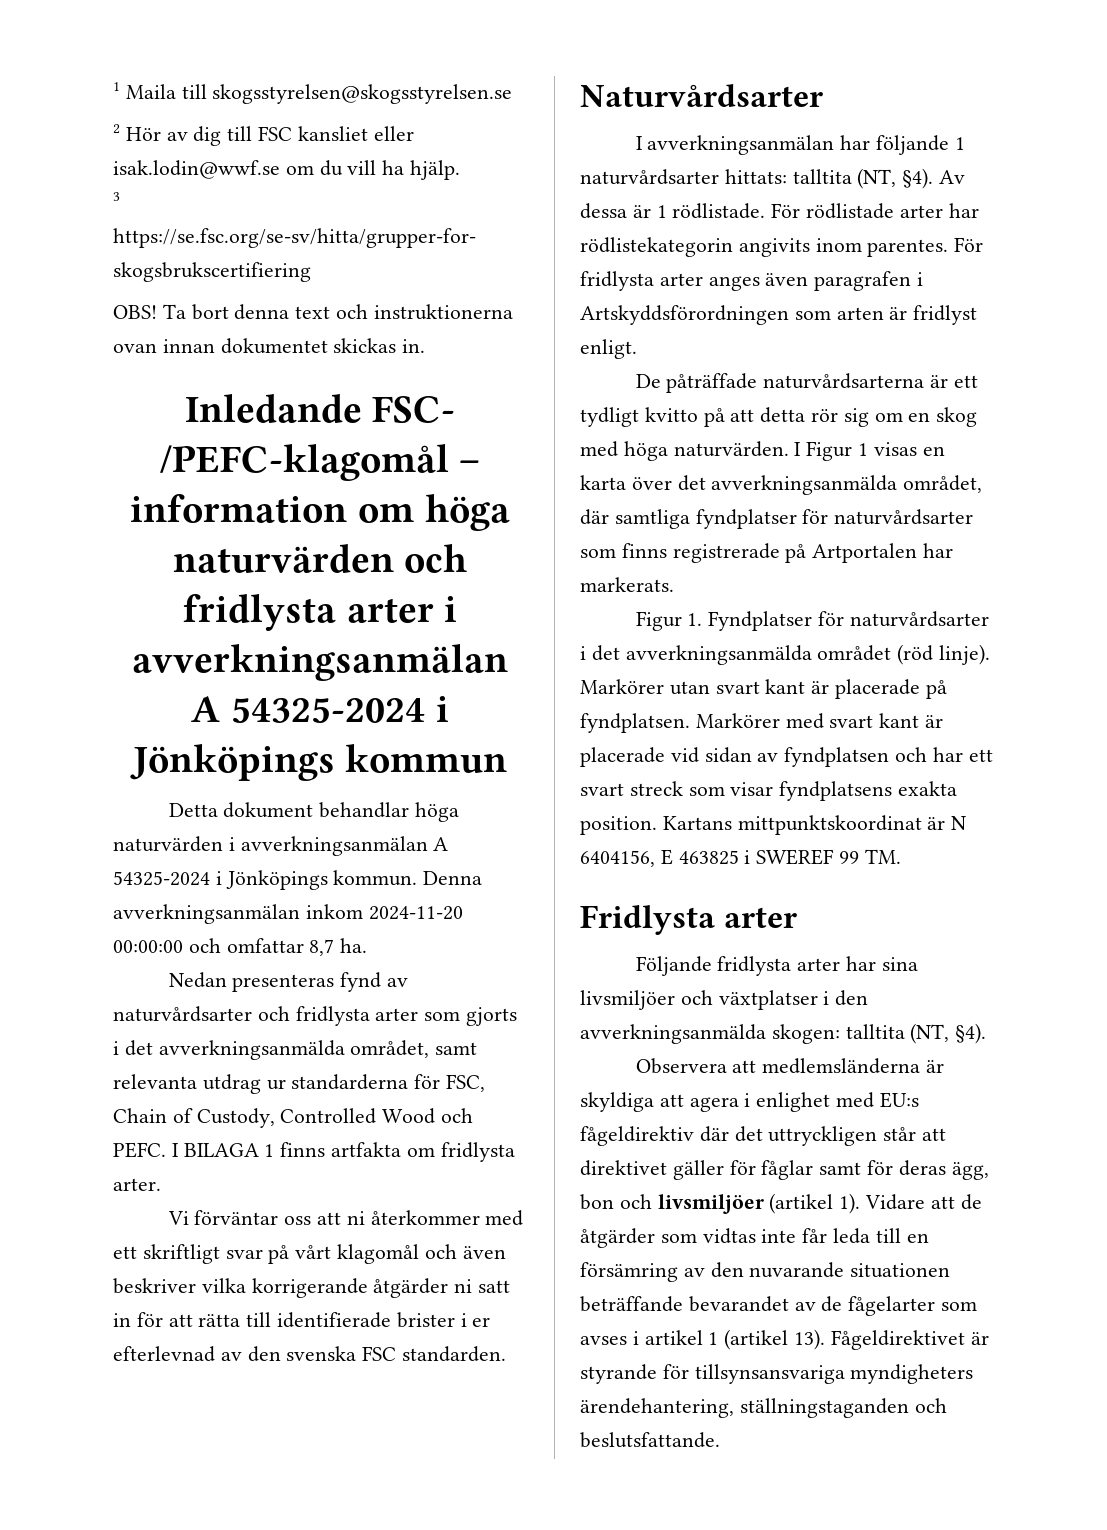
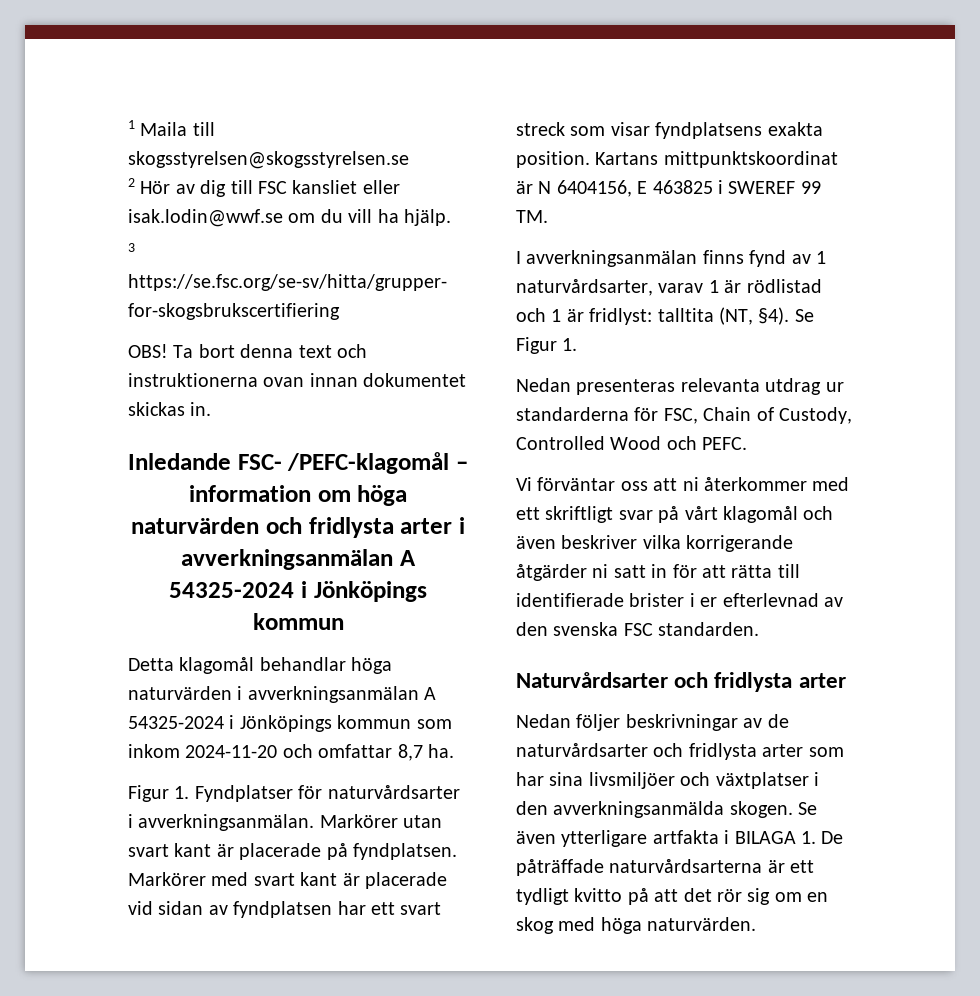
[223,802,314,818] dokument -> [179,657,255,674] klagomål
[333,870,483,886] [113,904,300,924] kommun. Denna avverkningsanmälan -> [337,715,452,729] kommun som
[113,940,183,953] 00:00:00 -> (278, 751) none
[168,972,409,992] [113,1006,518,1026] [113,1040,478,1060] Nedan presenteras fynd av naturvårdsarter och fridlysta arter som gjorts i det avverkningsanmälda området, samt -> [128,785,460,802] [128,814,443,831] [128,843,457,860] [128,872,447,889] [128,901,442,918] [516,122,823,139] [516,151,838,168] [516,180,821,197] [516,210,548,223] [516,250,826,267] [516,279,822,296] [516,307,814,325] [516,337,578,354] [516,378,676,395] Figur 1. Fyndplatser för naturvårdsarter i avverkningsanmälan. Markörer utan svart kant är placerade på fyndplatsen. Markörer med svart kant är placerade vid sidan av fyndplatsen har ett svart streck som visar fyndplatsens exakta position. Kartans mittpunktskoordinat är N 6404156, E 463825 i SWEREF 99 TM. // I avverkningsanmälan finns fynd av 1 naturvårdsarter, varav 1 är rödlistad och 1 är fridlyst: talltita (NT, §4). Se Figur 1. // Nedan presenteras
[171,1142,515,1162] [113,1178,161,1191] I BILAGA 1 finns artfakta om fridlysta arter. -> (748, 443) none
[635,135,965,155] [580,168,966,189] [580,203,979,219] [580,237,984,257] [580,271,924,291] [580,305,978,325] [580,339,637,359] // I avverkningsanmälan har följande 1 naturvårdsarter hittats: talltita (NT, §4). Av dessa är 1 rödlistade. För rödlistade arter har rödlistekategorin angivits inom parentes. För fridlysta arter anges även paragrafen i Artskyddsförordningen som arten är fridlyst enligt. // -> [674,672,846,692] [516,714,789,731] [516,743,844,760] [516,772,819,789] [516,801,818,818] [516,830,816,847] och fridlysta arter // Nedan följer beskrivningar av de naturvårdsarter och fridlysta arter som har sina livsmiljöer och växtplatser i den avverkningsanmälda skogen. Se även ytterligare artfakta i BILAGA 1.
[760,407,806,423] detta -> [683,888,712,902] det
[794,441,945,461] [580,475,983,495] [580,509,974,529] [580,543,954,563] [580,577,674,592] [635,611,989,631] [580,644,991,665] [580,679,947,699] [580,713,944,733] [580,747,993,767] [580,781,958,801] [580,815,967,835] [580,849,901,867] [580,905,798,935] [635,956,918,976] [580,990,869,1010] [580,1023,987,1044] [635,1058,945,1074] [580,1092,919,1112] [580,1126,947,1146] [580,1160,989,1180] [580,1193,982,1214] [580,1228,929,1248] [580,1262,951,1282] [580,1296,978,1316] [580,1329,989,1350] [580,1364,974,1384] [580,1398,947,1418] [580,1432,720,1448] I Figur 1 visas en karta över det avverkningsanmälda området, där samtliga fyndplatser för naturvårdsarter som finns registrerade på Artportalen har markerats. // Figur 1. Fyndplatser för naturvårdsarter i det avverkningsanmälda området (röd linje). Markörer utan svart kant är placerade på fyndplatsen. Markörer med svart kant är placerade vid sidan av fyndplatsen och har ett svart streck som visar fyndplatsens exakta position. Kartans mittpunktskoordinat är N 6404156, E 463825 i SWEREF 99 TM. // Fridlysta arter // Följande fridlysta arter har sina livsmiljöer och växtplatser i den avverkningsanmälda skogen: talltita (NT, §4). // Observera att medlemsländerna är skyldiga att agera i enlighet med EU:s fågeldirektiv där det uttryckligen står att direktivet gäller för fåglar samt för deras ägg, bon och livsmiljöer (artikel 1). Vidare att de åtgärder som vidtas inte får leda till en försämring av den nuvarande situationen beträffande bevarandet av de fågelarter som avses i artikel 1 (artikel 13). Fågeldirektivet är styrande för tillsynsansvariga myndigheters ärendehantering, ställningstaganden och beslutsfattande. -> (757, 924) none

